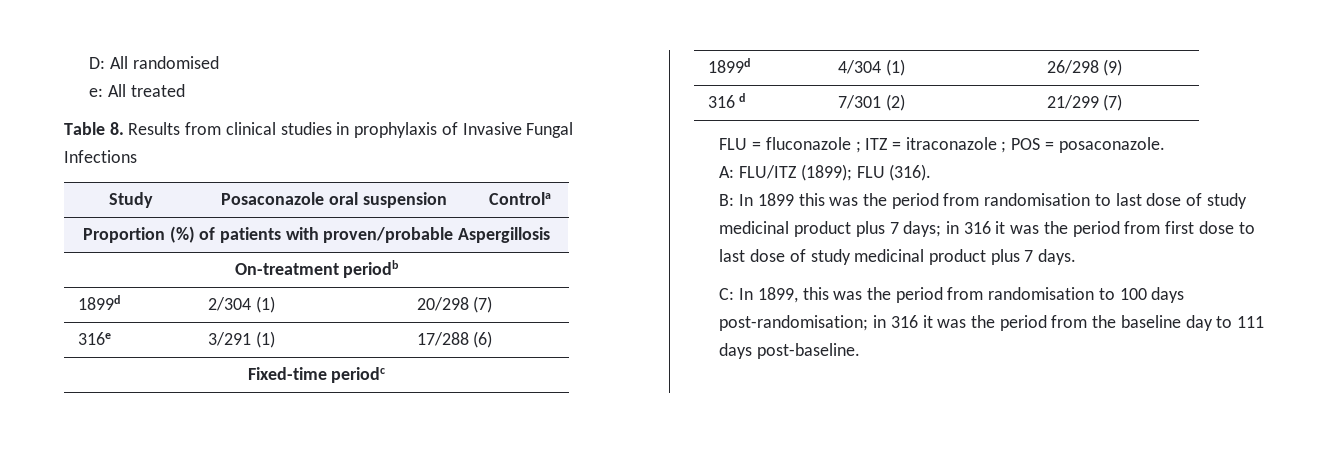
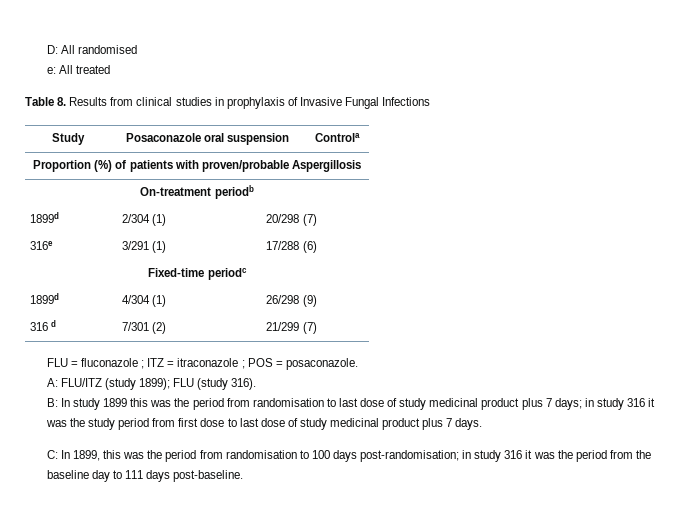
[800,164,932,181] (1899); FLU (316). -> [104,378,257,390] (study 1899); FLU (study 316).
(754, 200) none -> [72,398,100,410] study
[963,221,1068,234] 316 it was the -> [596,398,656,410] [45,418,115,430] study 316 it was the study
(887, 321) none -> [474,450,502,462] study

